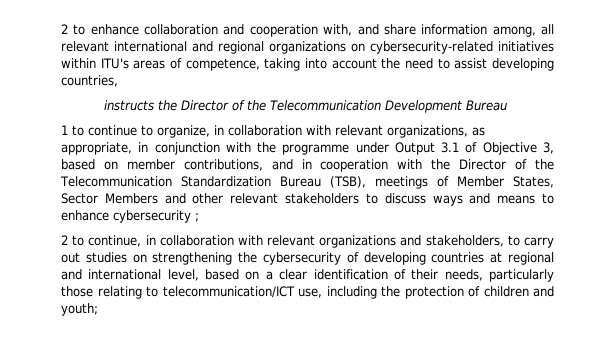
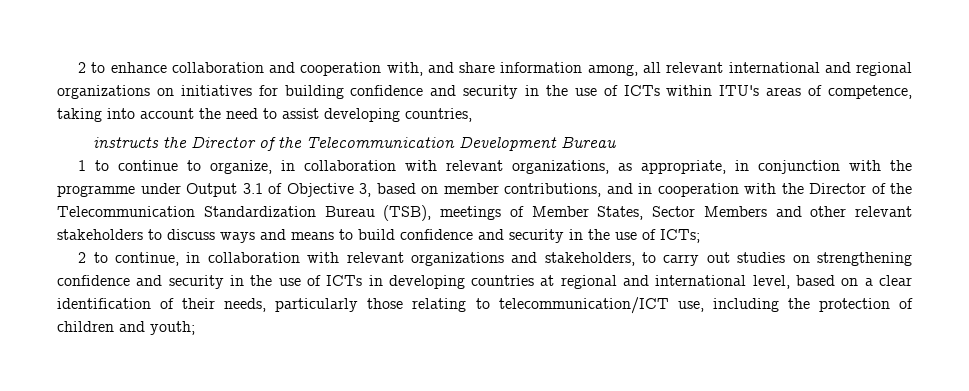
[370,41,554,54] cybersecurity-related initiatives -> [180,85,660,99] initiatives for building confidence and security in the use of ICTs
[61,210,199,223] enhance cybersecurity ; -> [358,229,700,243] build confidence and security in the use of ICTs;
[238,252,359,265] the cybersecurity of -> [57,275,383,289] confidence and security in the use of ICTs in

